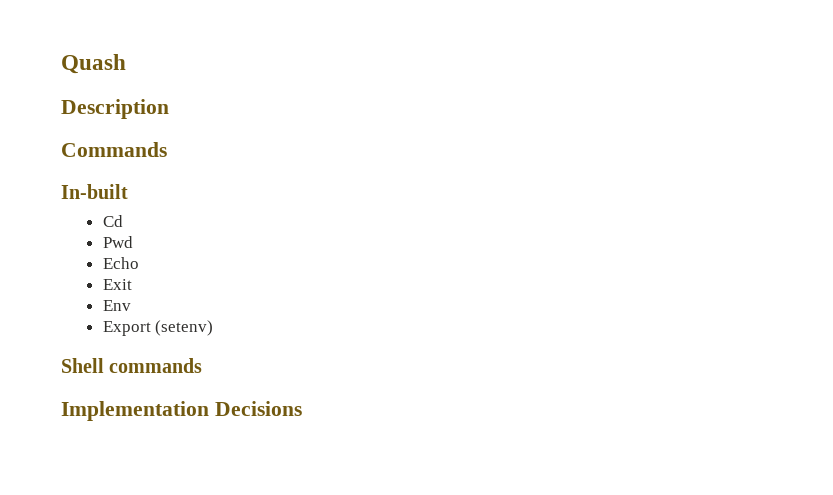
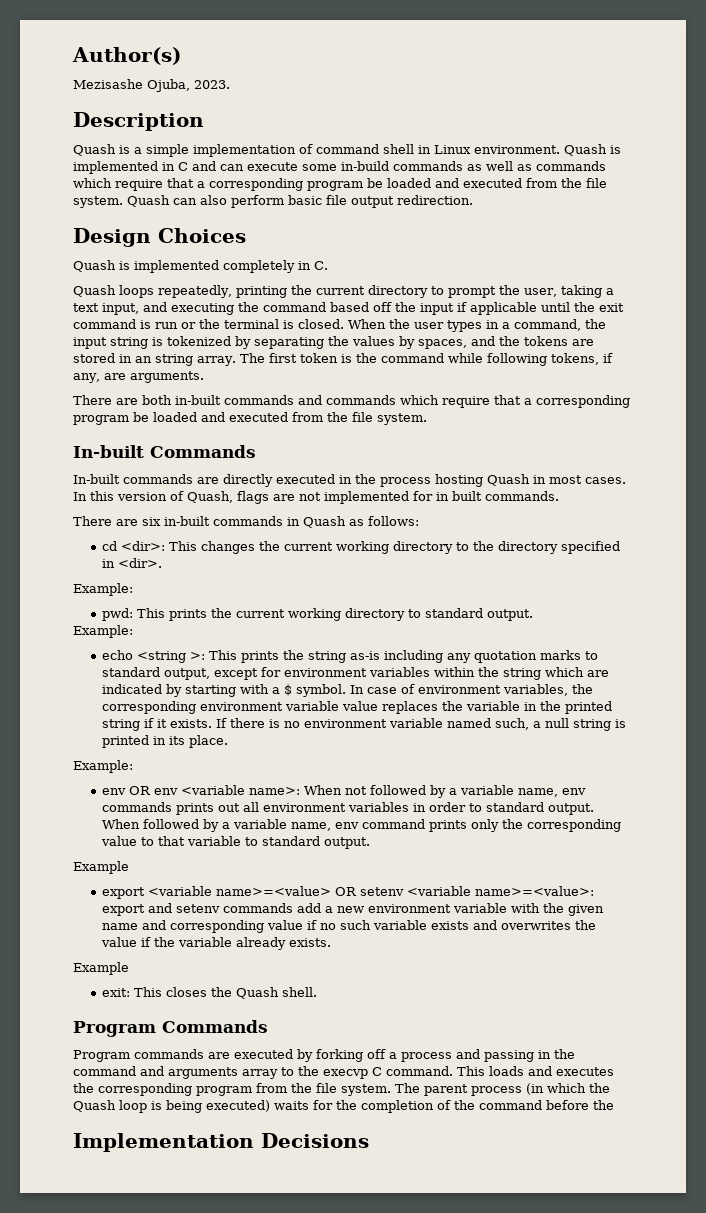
[61,54,126,74] [61,99,169,119] [61,142,167,157] [61,184,128,199] [102,215,123,227] [102,236,133,248] [102,257,139,269] [102,279,132,290] [102,300,131,311] [102,320,214,336] [61,358,203,373] Quash // Description // Commands // In-built // Cd // Pwd // Echo // Exit // Env // Export (setenv) // Shell commands -> [72,47,181,65] [73,79,230,92] [73,112,204,131] [73,144,621,157] [73,161,606,174] [73,178,607,191] [73,195,473,208] [73,228,246,247] [73,260,328,273] [73,285,614,298] [73,302,624,315] [73,319,606,332] [73,336,594,349] [73,353,613,366] [73,371,204,383] [73,395,630,408] [73,412,427,425] [73,445,256,458] [73,474,626,487] [73,491,559,504] [73,516,419,528] [101,541,620,554] [101,558,162,568] [73,583,133,596] [101,608,533,621] [73,625,133,638] [101,650,598,663] [101,667,609,680] [101,684,593,697] [101,701,612,714] [101,718,626,731] [101,735,228,748] [73,760,133,773] [101,785,586,798] [101,802,594,815] [101,819,621,832] [100,836,370,849] [73,861,129,874] [101,886,594,899] [101,903,604,916] [101,920,596,933] [100,937,331,950] [73,962,129,975] [101,987,317,999] [73,1020,268,1037] [73,1049,575,1062] [73,1066,614,1079] [73,1083,610,1096] [73,1100,614,1113] Author(s) // Mezisashe Ojuba, 2023. // Description // Quash is a simple implementation of command shell in Linux environment. Quash is implemented in C and can execute some in-build commands as well as commands which require that a corresponding program be loaded and executed from the file system. Quash can also perform basic file output redirection. // Design Choices // Quash is implemented completely in C. // Quash loops repeatedly, printing the current directory to prompt the user, taking a text input, and executing the command based off the input if applicable until the exit command is run or the terminal is closed. When the user types in a command, the input string is tokenized by separating the values by spaces, and the tokens are stored in an string array. The first token is the command while following tokens, if any, are arguments. // There are both in-built commands and commands which require that a corresponding program be loaded and executed from the file system. // In-built Commands // In-built commands are directly executed in the process hosting Quash in most cases. In this version of Quash, flags are not implemented for in built commands. // There are six in-built commands in Quash as follows: // cd <dir>: This changes the current working directory to the directory specified in <dir>. // Example: // pwd: This prints the current working directory to standard output. // Example: // echo <string >: This prints the string as-is including any quotation marks to standard output, except for environment variables within the string which are indicated by starting with a $ symbol. In case of environment variables, the corresponding environment variable value replaces the variable in the printed string if it exists. If there is no environment variable named such, a null string is printed in its place. // Example: // env OR env <variable name>: When not followed by a variable name, env commands prints out all environment variables in order to standard output. When followed by a variable name, env command prints only the corresponding value to that variable to standard output. // Example // export <variable name>=<value> OR setenv <variable name>=<value>: export and setenv commands add a new environment variable with the given name and corresponding value if no such variable exists and overwrites the value if the variable already exists. // Example // exit: This closes the Quash shell. // Program Commands // Program commands are executed by forking off a process and passing in the command and arguments array to the execvp C command. This loads and executes the corresponding program from the file system. The parent process (in which the Quash loop is being executed) waits for the completion of the command before the

